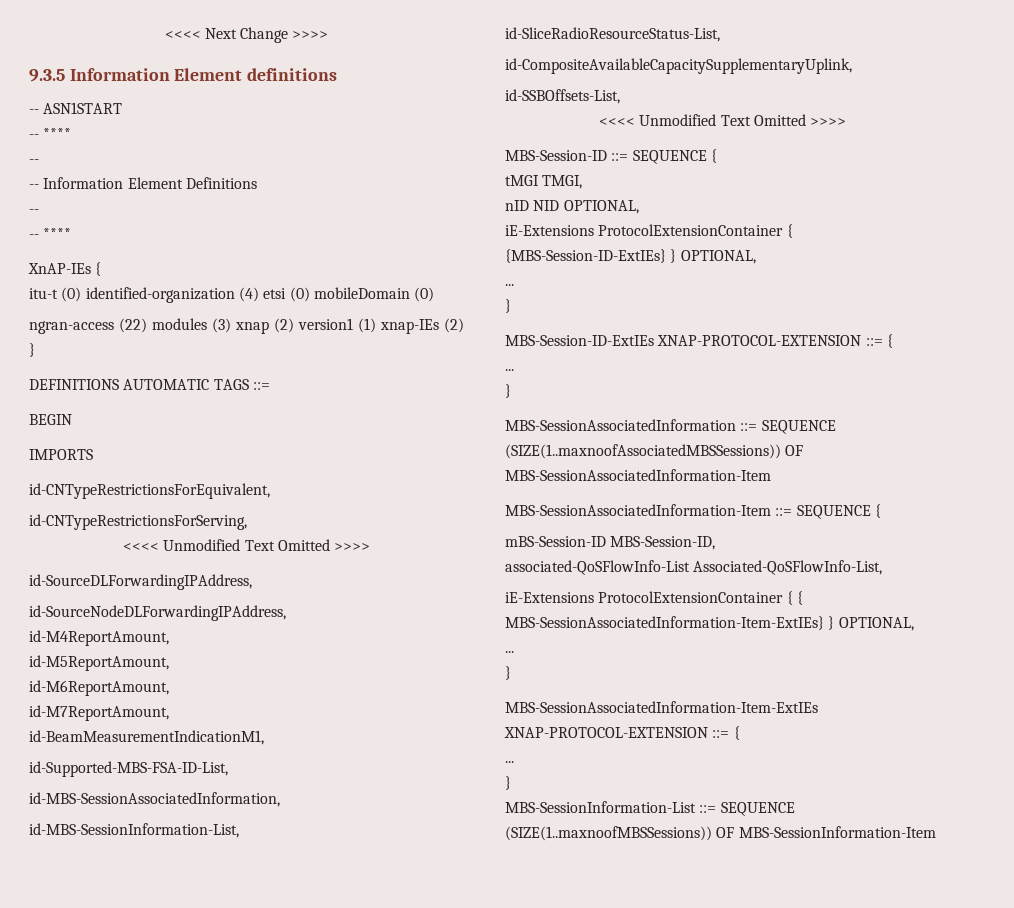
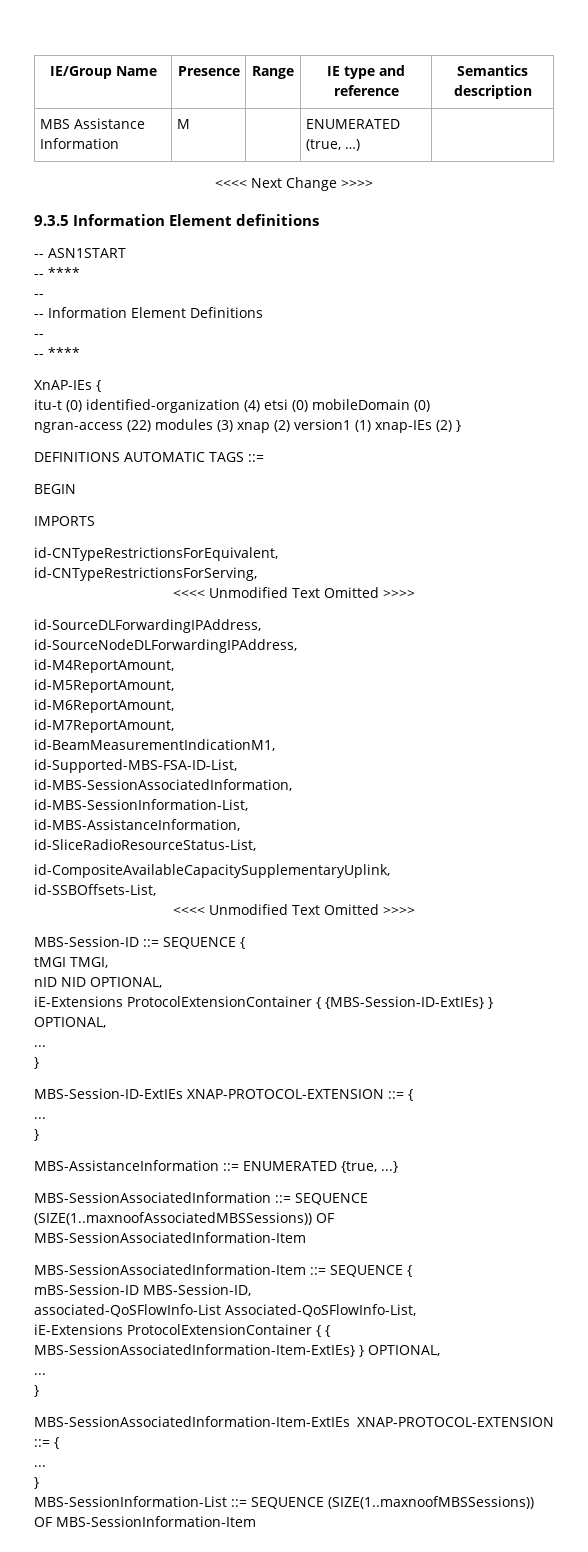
(164, 35) none -> [49,66,157,79] [177,66,240,76] [252,66,294,79] [327,65,405,79] [333,85,399,96] [457,65,528,76] [453,85,532,99] [39,118,145,129] [39,138,119,149] [176,119,190,129] [305,119,400,129] [305,139,360,151] IE/Group Name | Presence | Range | IE type and reference | Semantics description // MBS Assistance Information | M | | ENUMERATED (true, …) | //
(239, 830) none -> [34,819,240,831] // id-MBS-AssistanceInformation,
(511, 391) none -> [34,1160,398,1173] // MBS-AssistanceInformation ::= ENUMERATED {true, ...}

